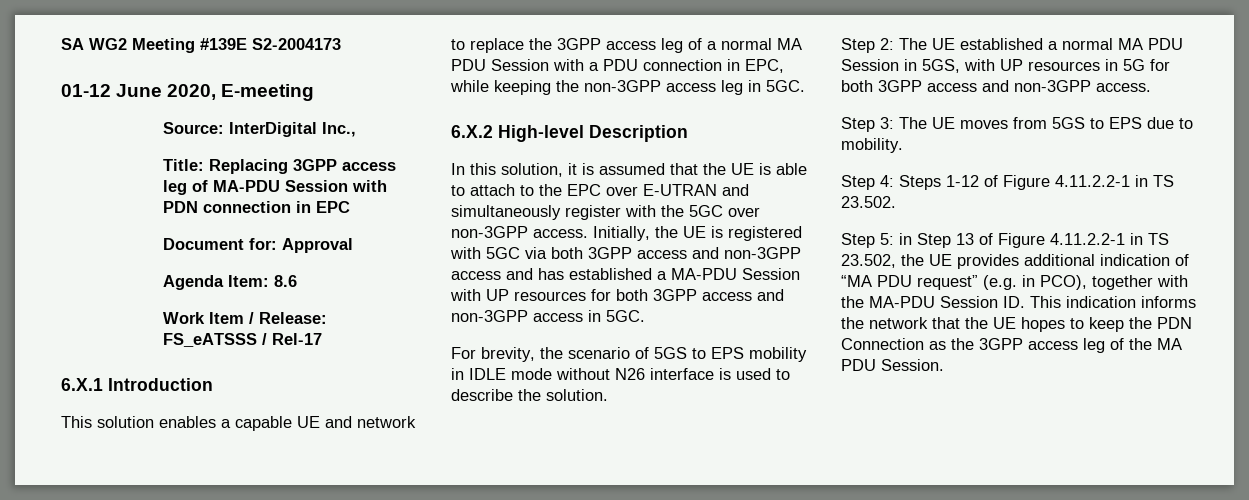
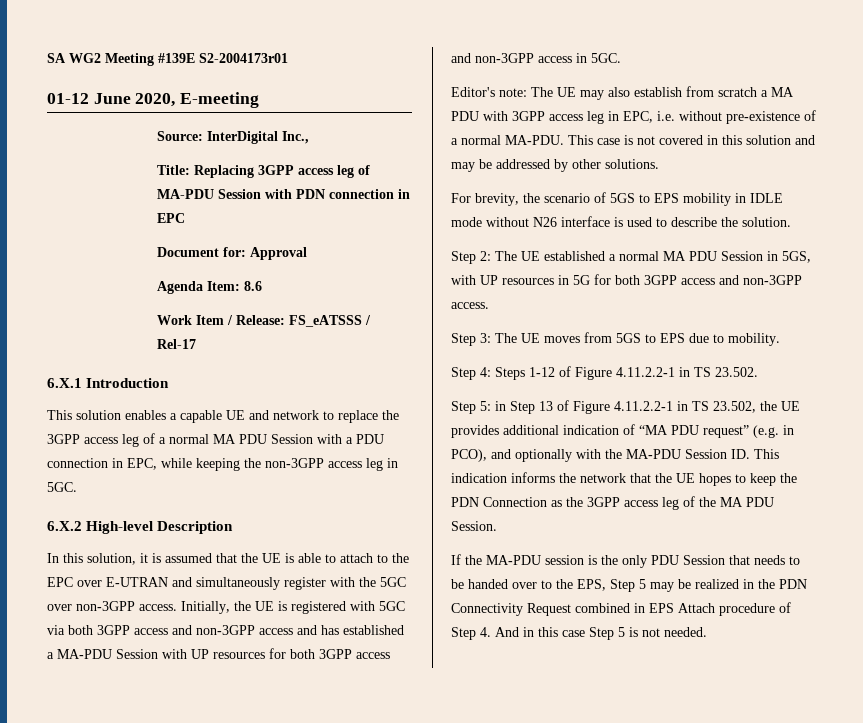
[252,38,341,50] S2-2004173 -> [199,53,288,63] S2-2004173r01
(645, 316) none -> [451,86,794,100] [451,110,816,124] [451,135,815,145] [451,159,659,172] // Editor's note: The UE may also establish from scratch a MA PDU with 3GPP access leg in EPC, i.e. without pre-existence of a normal MA-PDU. This case is not covered in this solution and may be addressed by other solutions.
[1092,275,1153,290] together -> [491,449,572,462] and optionally
(944, 365) none -> [451,554,800,568] [451,579,807,592] [451,602,791,616] [451,627,707,640] // If the MA-PDU session is the only PDU Session that needs to be handed over to the EPS, Step 5 may be realized in the PDN Connectivity Request combined in EPS Attach procedure of Step 4. And in this case Step 5 is not needed.

